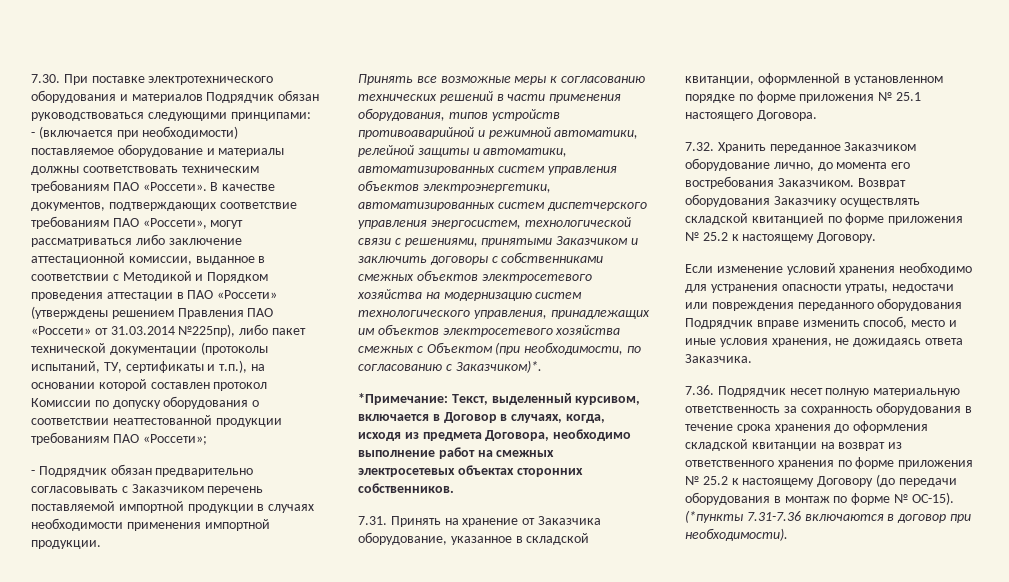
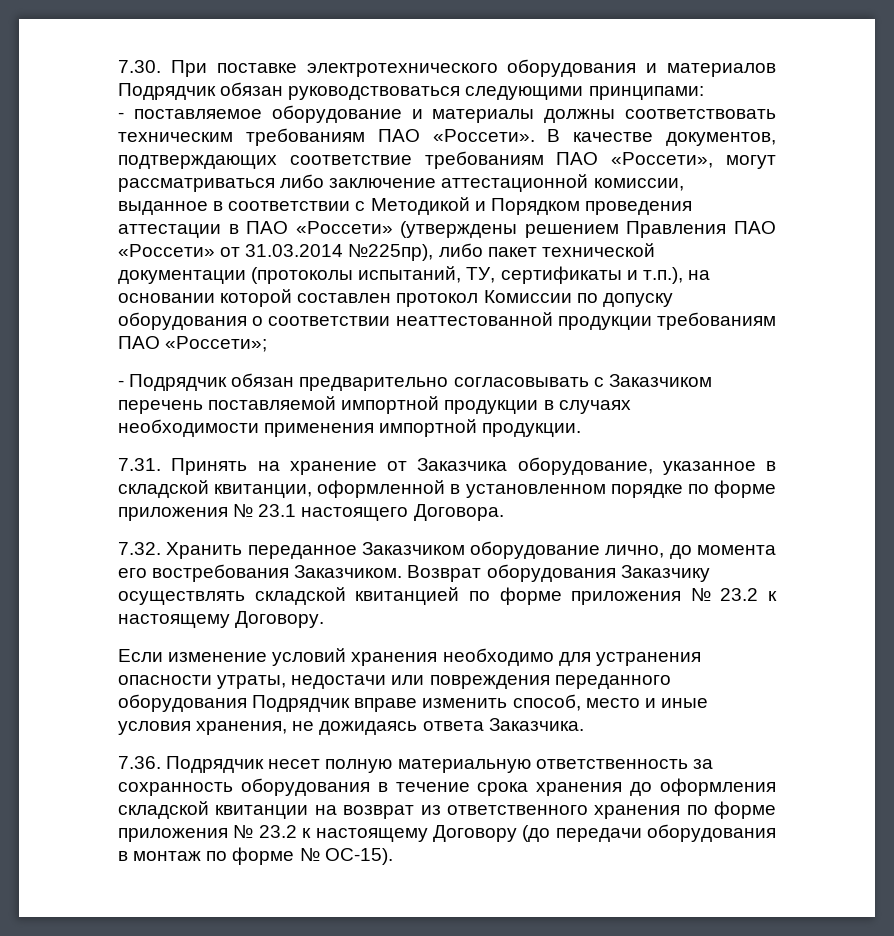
[38,126,239,139] (включается при необходимости) -> (124, 115) none
[358,74,645,85] [358,91,622,103] [358,108,560,121] [358,127,639,139] [358,145,568,157] [358,166,617,175] [358,180,551,193] [358,202,647,211] [358,217,631,229] [358,236,638,247] [358,252,604,265] [358,270,592,283] [357,289,583,301] [358,310,650,319] [358,324,621,337] [358,342,641,355] [358,360,542,373] [358,393,641,405] [358,412,605,423] [358,429,632,441] [358,447,555,459] [358,465,583,477] [358,483,454,493] // Принять все возможные меры к согласованию технических решений в части применения оборудования, типов устройств противоаварийной и режимной автоматики, релейной защиты и автоматики, автоматизированных систем управления объектов электроэнергетики, автоматизированных систем диспетчерского управления энергосистем, технологической связи с решениями, принятыми Заказчиком и заключить договоры с собственниками смежных объектов электросетевого хозяйства на модернизацию систем технологического управления, принадлежащих им объектов электросетевого хозяйства смежных с Объектом (при необходимости, по согласованию с Заказчиком)*. // *Примечание: Текст, выделенный курсивом, включается в Договор в случаях, когда, исходя из предмета Договора, необходимо выполнение работ на смежных электросетевых объектах сторонних собственников. -> (582, 430) none
[895,92,921,101] 25.1 -> [258,504,297,517] 23.1
[702,232,728,241] 25.2 -> [720,588,759,601] 23.2
[702,476,728,485] 25.2 -> [258,825,297,838] 23.2
[685,510,971,523] [685,528,788,541] (*пункты 7.31-7.36 включаются в договор при необходимости). -> (393, 856) none

